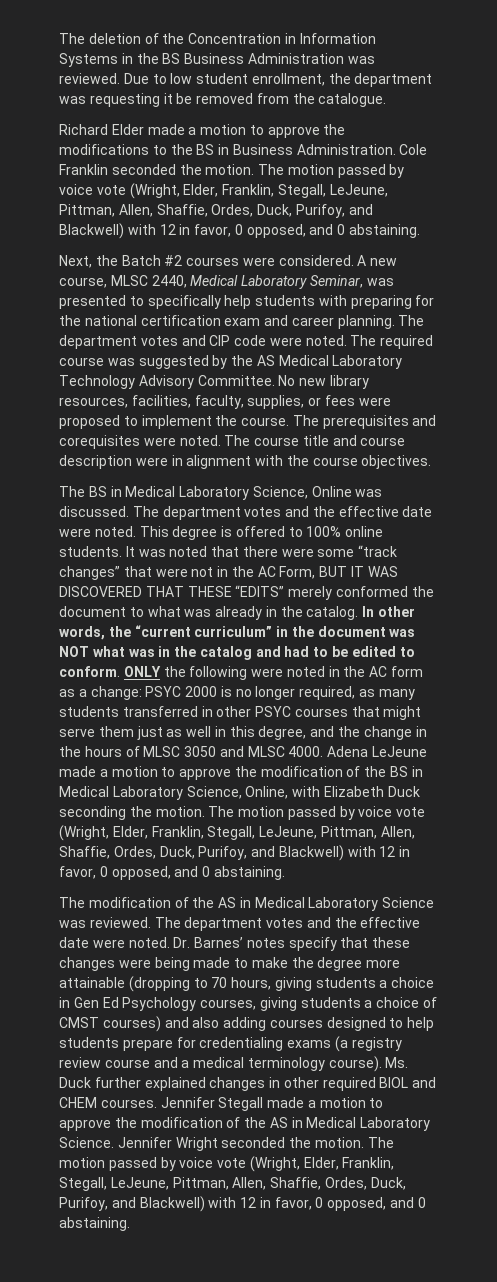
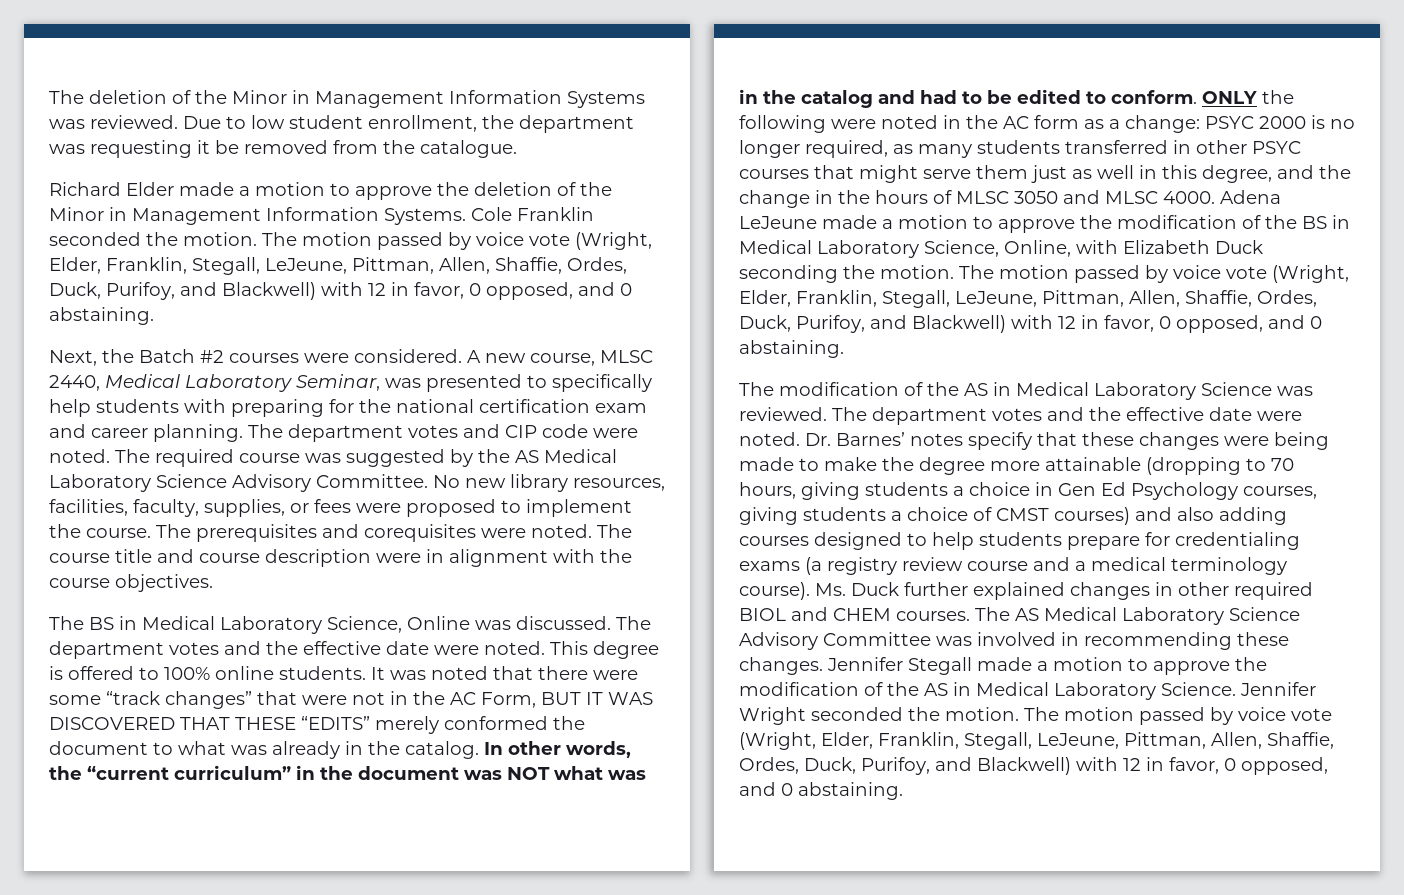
[188,33,376,44] [59,53,344,67] Concentration in Information Systems in the BS Business Administration -> [232,90,645,108] Minor in Management Information Systems
[59,144,396,155] modifications to the BS in Business Administration. -> [474,182,612,196] [49,207,466,225] deletion of the Minor in Management Information Systems.
[59,375,135,389] Technology -> [156,474,227,488] Science
(157, 1103) none -> [975,607,1300,625] [739,632,1289,650] [739,657,823,675] The AS Medical Laboratory Science Advisory Committee was involved in recommending these changes.

